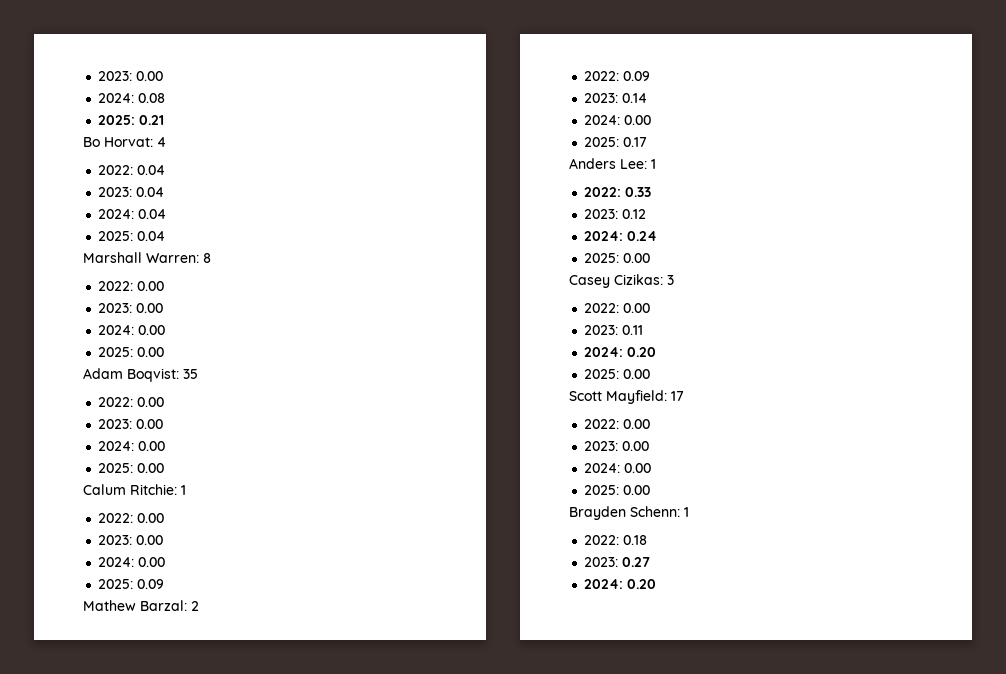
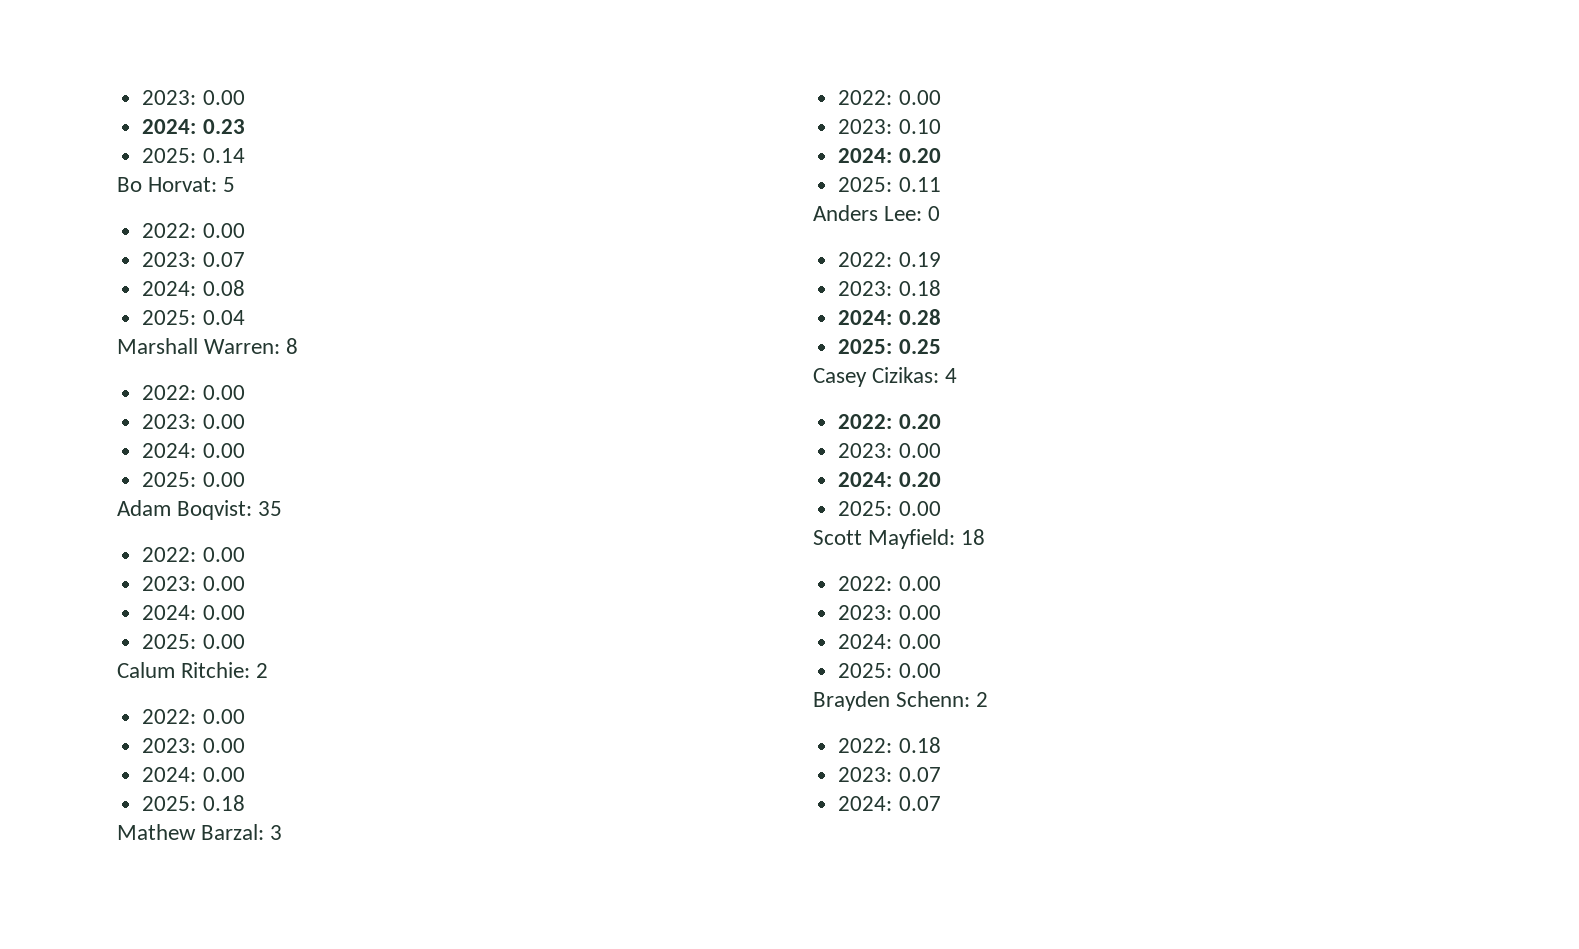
[98,71,164,81] [98,93,166,103] [98,115,165,125] 2023: 0.00 // 2024: 0.08 // 2025: 0.21 -> [142,90,245,105] [142,119,245,134] [142,148,245,163] 2023: 0.00 // 2024: 0.23 // 2025: 0.14
[157,137,166,147] [98,165,166,175] [98,187,165,197] [98,209,167,219] 4 // 2022: 0.04 // 2023: 0.04 // 2024: 0.04 -> [223,177,236,192] [142,223,245,238] [142,252,245,267] [142,280,245,296] 5 // 2022: 0.00 // 2023: 0.07 // 2024: 0.08
[181,485,186,495] [98,513,165,523] [98,535,164,545] [98,557,166,567] [98,579,165,589] 1 // 2022: 0.00 // 2023: 0.00 // 2024: 0.00 // 2025: 0.09 -> [256,663,269,678] [142,709,245,724] [142,738,245,753] [142,767,245,782] [142,795,245,811] 2 // 2022: 0.00 // 2023: 0.00 // 2024: 0.00 // 2025: 0.18
[191,601,199,611] [584,71,651,81] [584,93,648,103] [584,115,652,125] [584,137,648,147] [569,158,656,169] [584,187,652,197] [584,209,647,219] [584,231,658,241] [584,253,651,263] [569,274,674,288] [584,303,651,313] [584,325,644,335] 2 // 2022: 0.09 // 2023: 0.14 // 2024: 0.00 // 2025: 0.17 // Anders Lee: 1 // 2022: 0.33 // 2023: 0.12 // 2024: 0.24 // 2025: 0.00 // Casey Cizikas: 3 // 2022: 0.00 // 2023: 0.11 -> [270,825,283,840] [838,90,941,105] [838,119,941,134] [838,148,941,163] [838,177,941,192] [813,205,941,221] [838,252,941,267] [838,280,941,296] [838,309,941,325] [838,339,941,354] [813,367,958,387] [838,414,941,429] [838,443,941,458] 3 // 2022: 0.00 // 2023: 0.10 // 2024: 0.20 // 2025: 0.11 // Anders Lee: 0 // 2022: 0.19 // 2023: 0.18 // 2024: 0.28 // 2025: 0.25 // Casey Cizikas: 4 // 2022: 0.20 // 2023: 0.00
[671,391,684,401] 17 -> [961,529,986,545] 18
[684,507,689,517] 1 -> [976,692,989,707] 2
[622,557,651,567] [584,579,657,589] 0.27 // 2024: 0.20 -> [898,767,941,782] [838,796,941,811] 0.07 // 2024: 0.07

